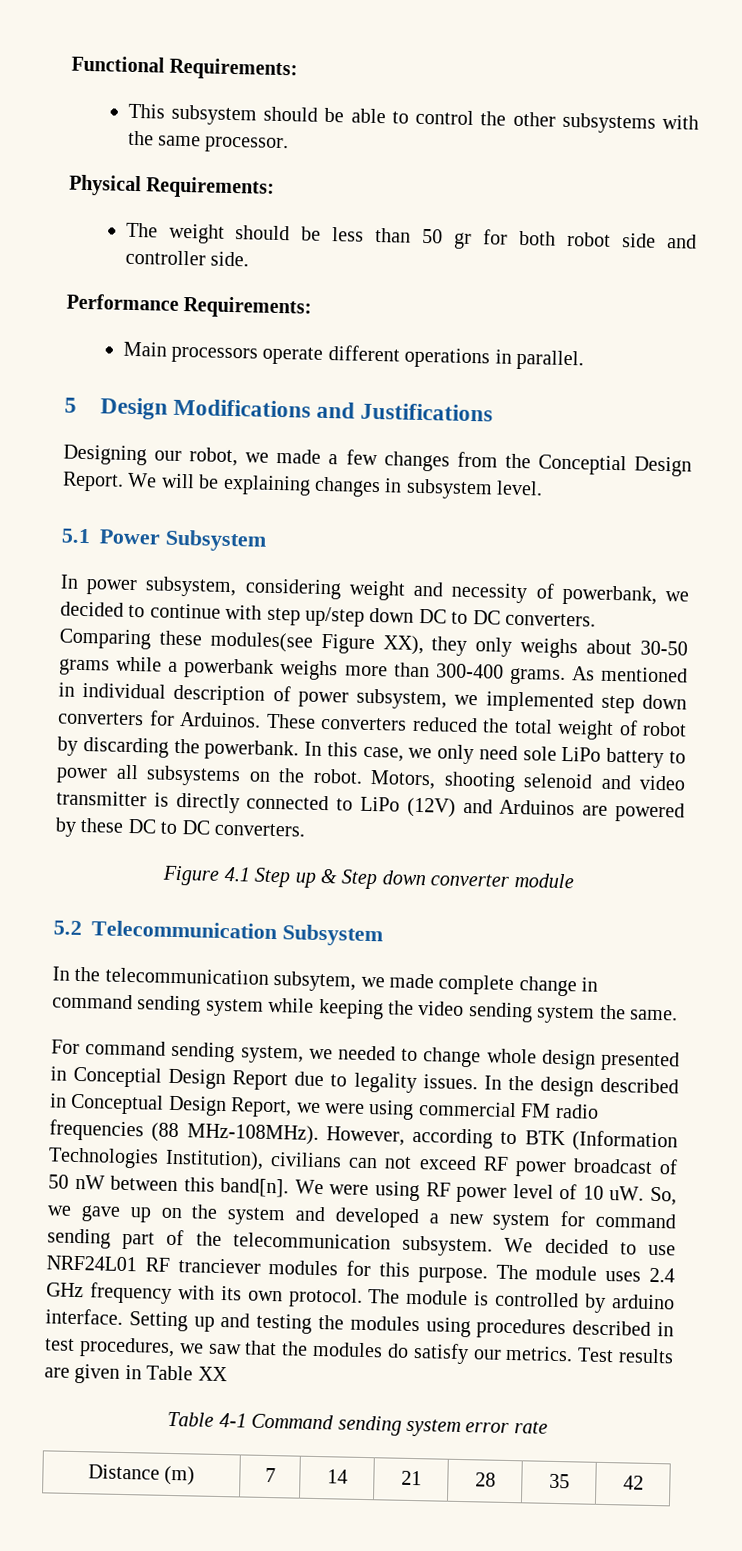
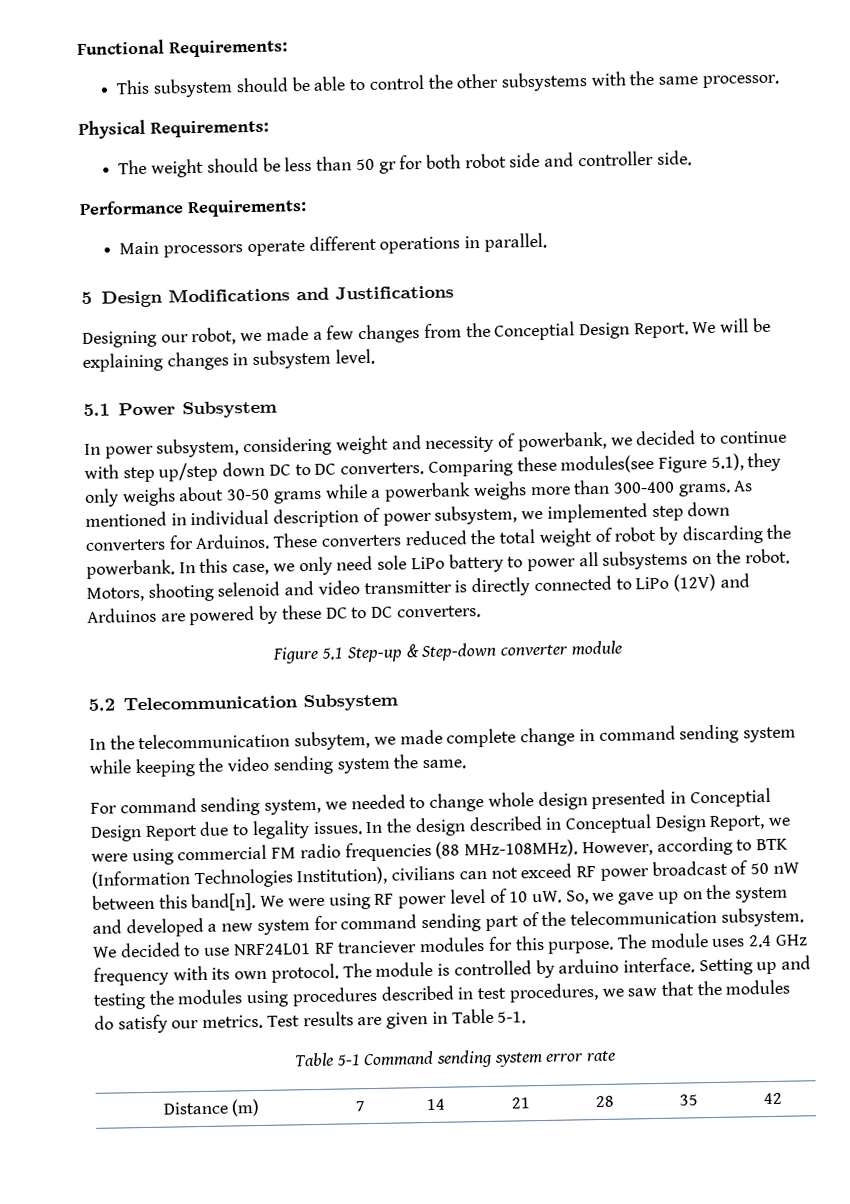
[382,635,424,656] XX), -> [710,453,744,471] 5.1),
[223,866,427,890] 4.1 Step up & Step down -> [321,642,498,663] 5.1 Step-up & Step-down
[197,1366,228,1382] [167,1411,247,1428] XX // Table 4-1 -> [497,1011,527,1024] [293,1052,361,1067] 5-1. // Table 5-1

